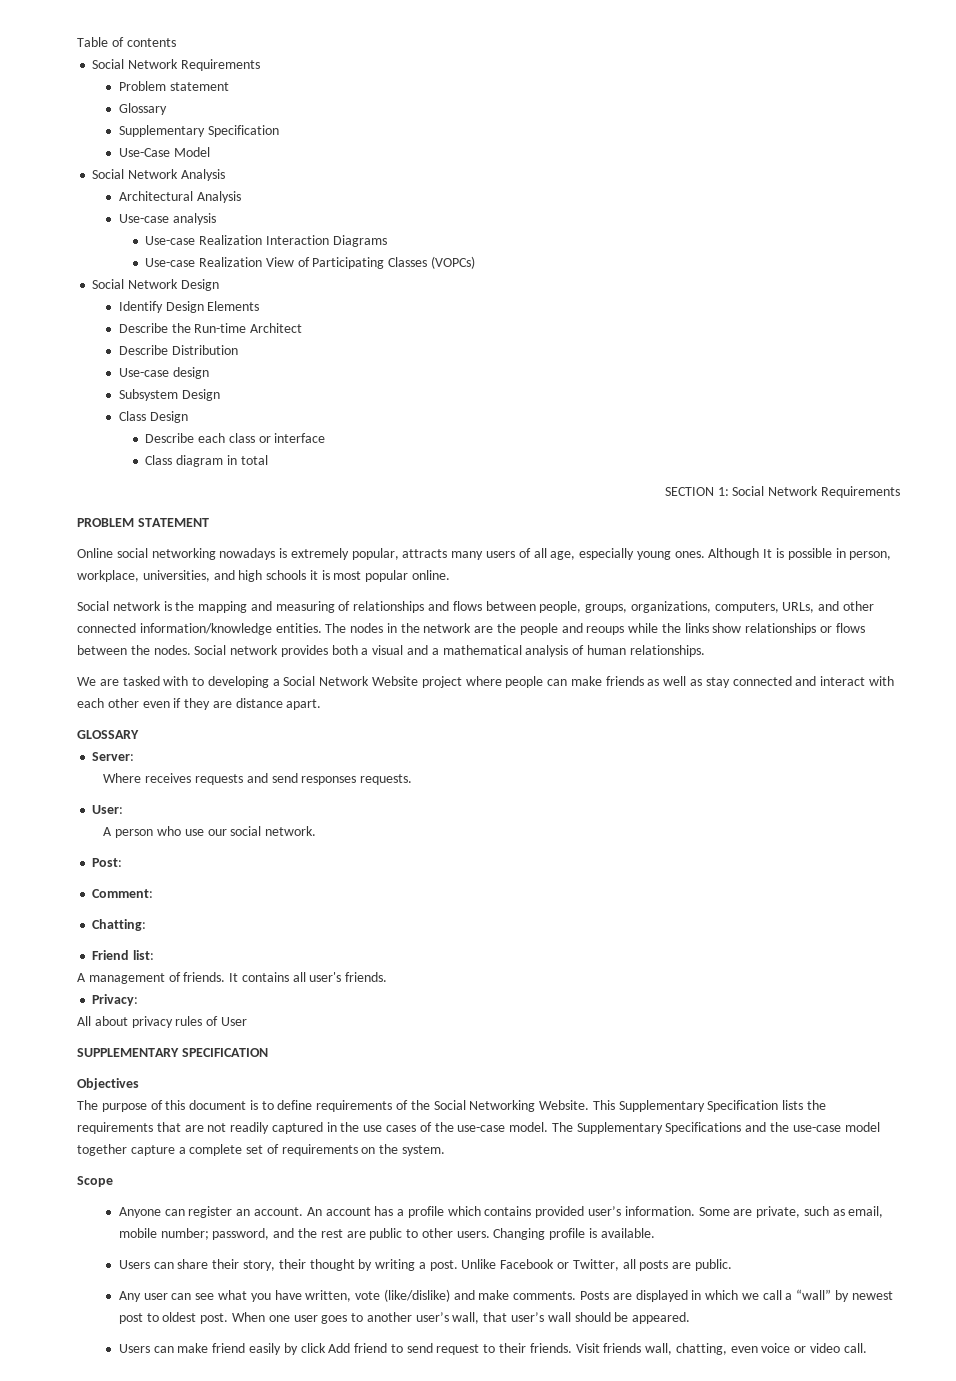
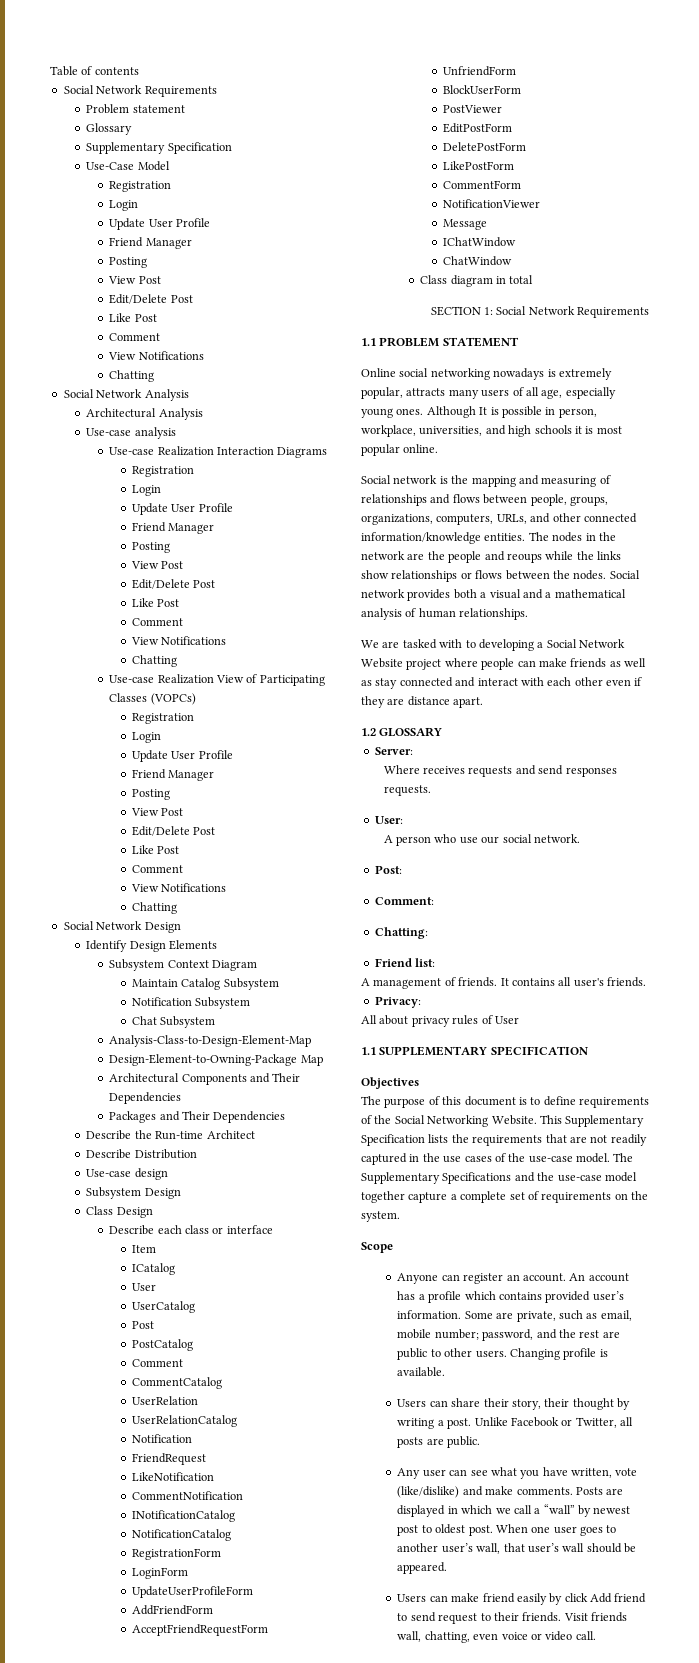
(210, 152) none -> [109,181,172,192] [109,200,139,211] [109,218,210,230] [109,237,192,249] [109,257,148,268] [108,276,161,284] [109,294,193,304] [109,313,157,322] [109,333,161,341] [108,351,204,360] [109,370,155,382] // Registration // Login // Update User Profile // Friend Manager // Posting // View Post // Edit/Delete Post // Like Post // Comment // View Notifications // Chatting
(387, 241) none -> [131,466,194,477] [131,485,161,496] [131,503,233,515] [131,522,215,534] [131,542,170,553] [130,561,184,569] [131,579,216,589] [131,598,180,607] [131,618,183,626] [130,636,227,645] [131,655,177,667] // Registration // Login // Update User Profile // Friend Manager // Posting // View Post // Edit/Delete Post // Like Post // Comment // View Notifications // Chatting
(476, 262) none -> [131,713,194,724] [131,732,161,743] [131,750,233,762] [131,769,215,781] [131,789,170,800] [130,808,184,816] [131,826,216,836] [131,845,180,854] [131,865,183,873] [130,883,227,892] [131,902,177,914] // Registration // Login // Update User Profile // Friend Manager // Posting // View Post // Edit/Delete Post // Like Post // Comment // View Notifications // Chatting
(260, 306) none -> [109,959,257,971] [131,978,279,990] [131,997,251,1009] [131,1016,216,1028] [109,1035,312,1047] [109,1054,323,1066] [109,1073,301,1085] [109,1092,182,1104] [109,1111,286,1123] // Subsystem Context Diagram // Maintain Catalog Subsystem // Notification Subsystem // Chat Subsystem // Analysis-Class-to-Design-Element-Map // Design-Element-to-Owning-Package Map // Architectural Components and Their Dependencies // Packages and Their Dependencies
(326, 438) none -> [131,1245,156,1253] [131,1263,175,1275] [131,1283,156,1291] [131,1301,195,1313] [131,1321,154,1329] [131,1339,193,1351] [131,1359,183,1367] [131,1377,222,1389] [131,1396,198,1405] [131,1415,237,1427] [131,1434,192,1443] [131,1453,206,1465] [131,1472,214,1481] [131,1491,243,1500] [131,1510,235,1522] [131,1529,231,1541] [131,1548,221,1560] [131,1567,188,1579] [131,1586,253,1598] [131,1605,213,1615] [131,1624,268,1636] [442,66,516,76] [442,85,521,94] [442,105,502,113] [442,123,512,133] [442,142,526,151] [442,161,514,170] [442,180,521,189] [442,199,540,208] [442,219,487,230] [442,237,516,247] [442,256,512,266] // Item // ICatalog // User // UserCatalog // Post // PostCatalog // Comment // CommentCatalog // UserRelation // UserRelationCatalog // Notification // FriendRequest // LikeNotification // CommentNotification // INotificationCatalog // NotificationCatalog // RegistrationForm // LoginForm // UpdateUserProfileForm // AddFriendForm // AcceptFriendRequestForm // UnfriendForm // BlockUserForm // PostViewer // EditPostForm // DeletePostForm // LikePostForm // CommentForm // NotificationViewer // Message // IChatWindow // ChatWindow
(900, 492) none -> [361,338,376,346] 1.1
(322, 704) none -> [361,728,376,736] 1.2
(247, 1021) none -> [361,1047,376,1055] 1.1

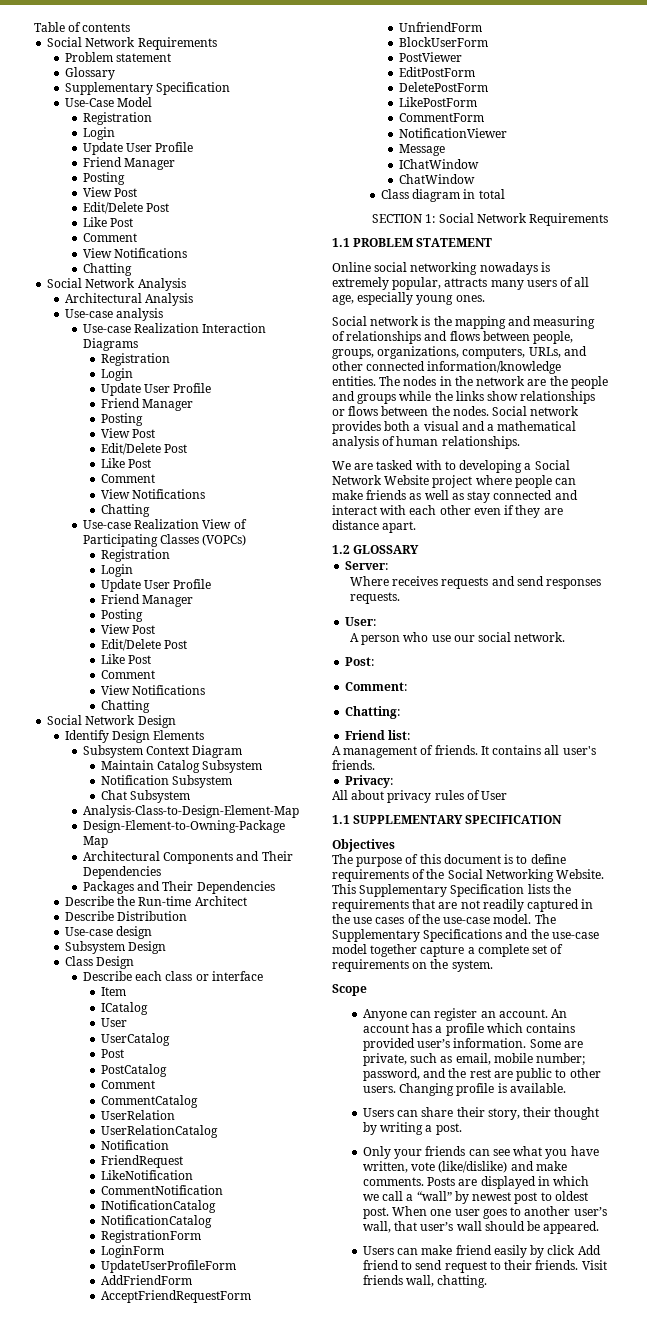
[426,406,597,418] [361,425,622,437] [361,444,439,456] Although It is possible in person, workplace, universities, and high schools it is most popular online. -> (485, 298) none
[506,553,542,563] reoups -> [357,394,397,404] groups
[474,1417,634,1428] [397,1436,481,1448] [397,1468,446,1479] Unlike Facebook or Twitter, all posts are public. // Any user -> [362,1146,466,1159] // Only your friends
[424,1631,596,1643] chatting, even voice or video call. -> [437,1275,488,1288] chatting.

